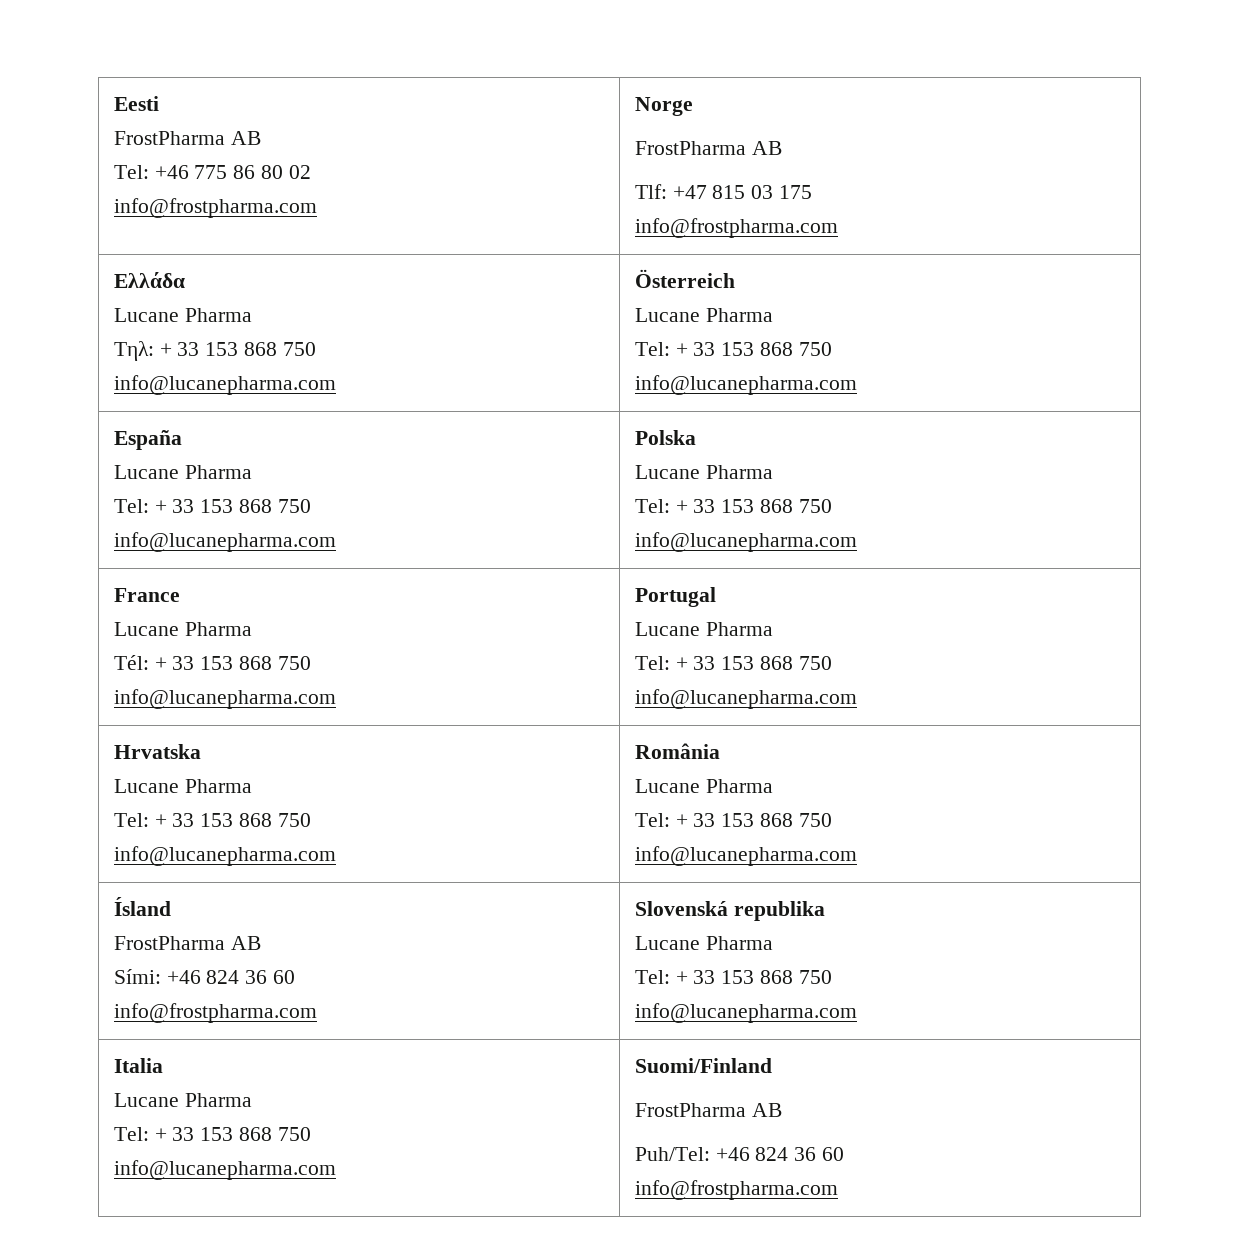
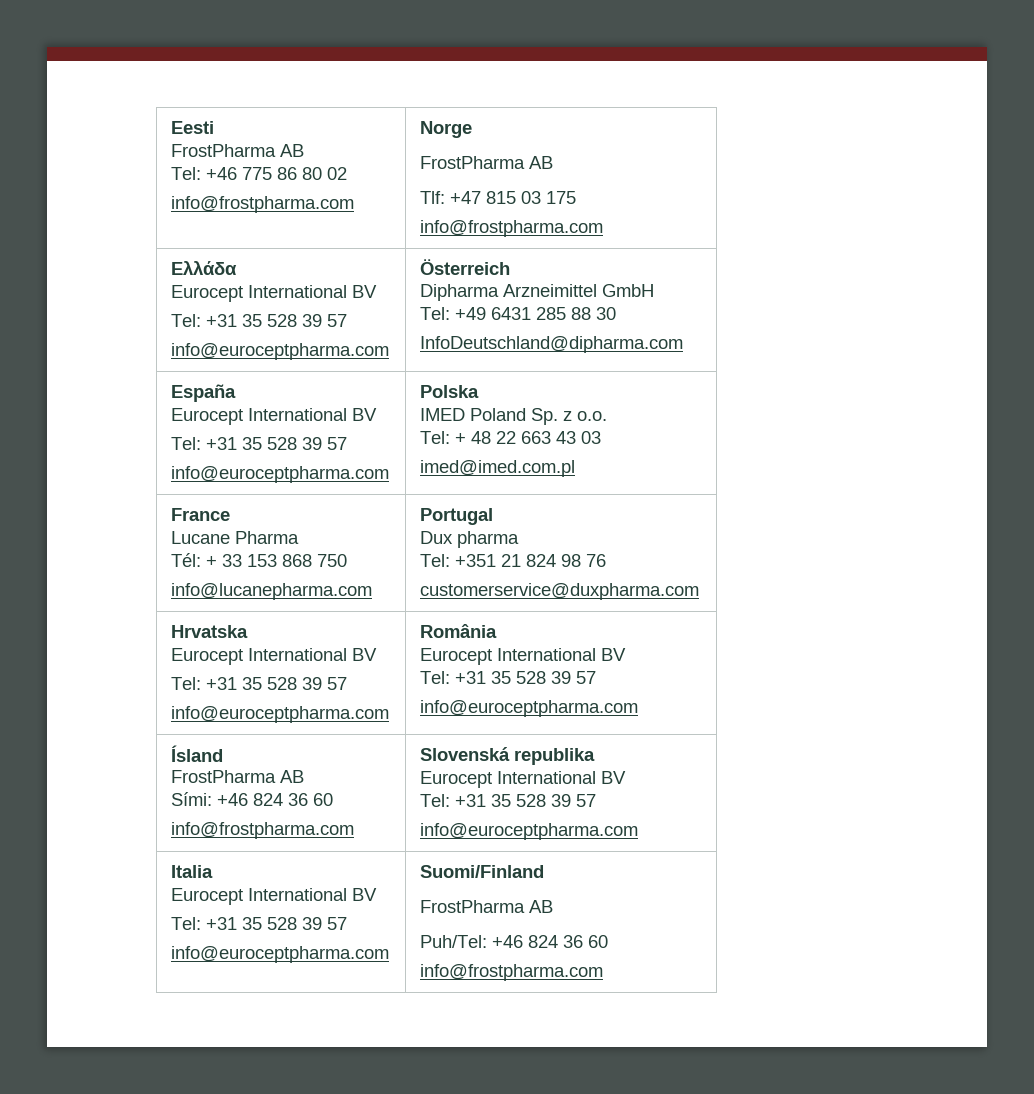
[113,308,252,322] [113,341,316,361] [113,375,336,395] [634,269,735,288] [634,308,773,322] [634,342,832,356] [634,375,857,395] [113,430,182,450] [113,465,252,479] [113,499,311,513] [113,532,336,552] [634,430,696,445] [634,465,773,479] [634,499,832,513] [634,532,857,552] Lucane Pharma // Τηλ: + 33 153 868 750 // info@lucanepharma.com | Österreich // Lucane Pharma // Tel: + 33 153 868 750 // info@lucanepharma.com // España // Lucane Pharma // Tel: + 33 153 868 750 // info@lucanepharma.com | Polska // Lucane Pharma // Tel: + 33 153 868 750 // info@lucanepharma.com -> [171,285,378,302] [171,314,348,327] [171,343,390,360] [420,259,511,275] [420,284,655,301] [420,307,617,320] [420,336,684,353] [171,384,237,402] [171,408,378,425] [171,437,348,450] [171,466,390,483] [420,385,480,398] [420,408,608,425] [420,431,602,444] [420,460,576,477] Eurocept International BV // Tel: +31 35 528 39 57 // info@euroceptpharma.com | Österreich // Dipharma Arzneimittel GmbH // Tel: +49 6431 285 88 30 // InfoDeutschland@dipharma.com // España // Eurocept International BV // Tel: +31 35 528 39 57 // info@euroceptpharma.com | Polska // IMED Poland Sp. z o.o. // Tel: + 48 22 663 43 03 // imed@imed.com.pl
[634,622,773,636] [634,656,832,670] [634,689,857,709] [113,744,201,759] [113,779,252,793] [113,813,311,827] [113,846,336,866] [634,743,720,759] [634,779,773,793] [634,813,832,827] [634,846,857,866] Lucane Pharma // Tel: + 33 153 868 750 // info@lucanepharma.com // Hrvatska // Lucane Pharma // Tel: + 33 153 868 750 // info@lucanepharma.com | România // Lucane Pharma // Tel: + 33 153 868 750 // info@lucanepharma.com -> [420,531,520,548] [420,554,607,567] [420,583,700,600] [171,625,249,638] [171,648,378,665] [171,677,348,690] [171,706,390,723] [420,624,498,638] [420,648,627,665] [420,671,597,684] [420,700,639,717] Dux pharma // Tel: +351 21 824 98 76 // customerservice@duxpharma.com // Hrvatska // Eurocept International BV // Tel: +31 35 528 39 57 // info@euroceptpharma.com | România // Eurocept International BV // Tel: +31 35 528 39 57 // info@euroceptpharma.com
[634,936,773,950] [634,970,832,984] [634,1003,857,1023] [113,1058,163,1073] [113,1093,252,1107] [113,1127,311,1141] [113,1160,336,1180] Lucane Pharma // Tel: + 33 153 868 750 // info@lucanepharma.com // Italia // Lucane Pharma // Tel: + 33 153 868 750 // info@lucanepharma.com -> [420,771,627,788] [420,794,597,807] [420,823,639,840] [171,865,214,878] [171,888,378,905] [171,917,348,930] [171,946,390,963] Eurocept International BV // Tel: +31 35 528 39 57 // info@euroceptpharma.com // Italia // Eurocept International BV // Tel: +31 35 528 39 57 // info@euroceptpharma.com

